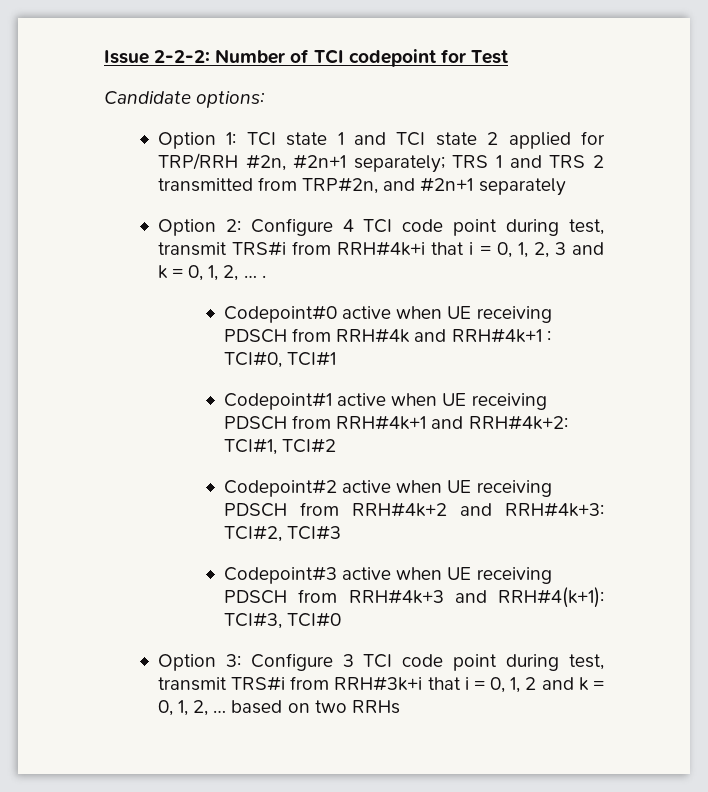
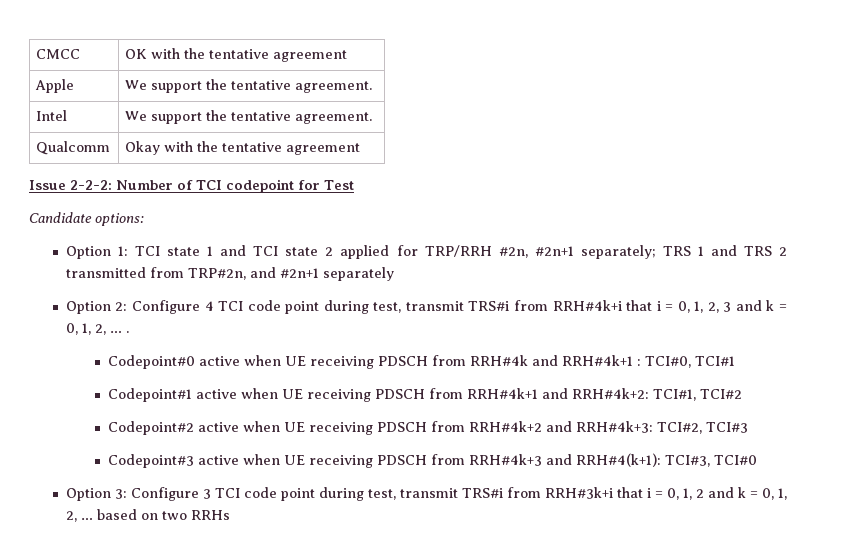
(104, 57) none -> [36,49,81,59] [125,48,348,62] [35,79,75,93] [125,79,373,93] [36,110,68,121] [125,110,373,124] [36,141,111,155] [125,141,361,155] CMCC | OK with the tentative agreement // Apple | We support the tentative agreement. // Intel | We support the tentative agreement. // Qualcomm | Okay with the tentative agreement //

